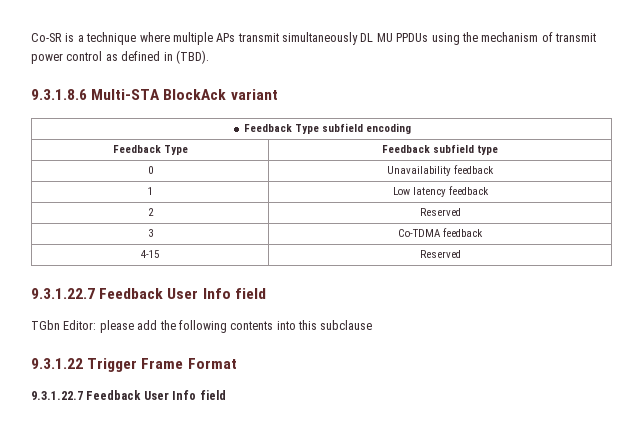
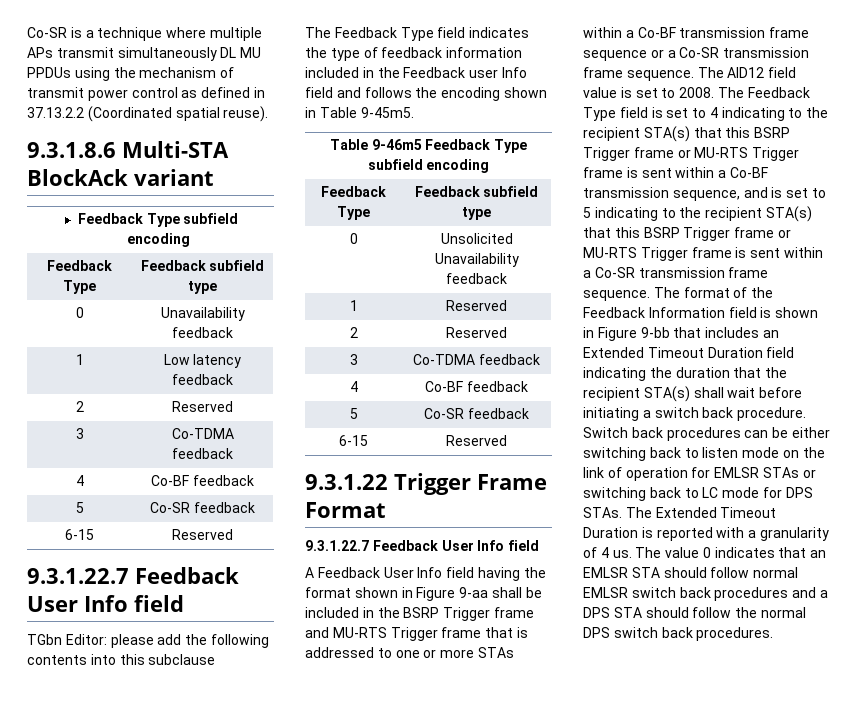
[175,50,209,64] (TBD). -> [27,106,269,122] 37.13.2.2 (Coordinated spatial reuse).
[141,250,159,258] 4-15 -> [75,475,84,486] [151,475,254,486] [75,502,84,513] [150,502,255,513] [65,529,94,540] 4 | Co-BF feedback // 5 | Co-SR feedback // 6-15
(373, 325) none -> [305,27,530,41] [305,47,523,61] [305,67,527,78] [305,87,547,101] [305,107,414,118] [329,139,528,153] [367,159,490,173] [321,186,386,197] [337,206,370,220] [414,186,539,197] [462,207,491,220] [349,233,358,244] [440,233,513,244] [434,253,519,267] [446,273,507,284] [349,300,358,311] [446,300,507,311] [349,327,358,338] [446,327,507,338] [349,354,358,365] [413,354,540,365] [349,381,358,392] [425,381,528,392] [349,408,358,419] [424,408,529,419] [339,435,368,446] [446,435,507,446] // The Feedback Type field indicates the type of feedback information included in the Feedback user Info field and follows the encoding shown in Table 9-45m5. // Table 9-46m5 Feedback Type subfield encoding // Feedback Type | Feedback subfield type // 0 | Unsolicited Unavailability feedback // 1 | Reserved // 2 | Reserved // 3 | Co-TDMA feedback // 4 | Co-BF feedback // 5 | Co-SR feedback // 6-15 | Reserved
(226, 395) none -> [305,567,546,581] [305,587,542,601] [305,607,534,621] [305,627,528,641] [305,647,514,658] [583,27,810,38] [583,47,810,61] [583,67,797,81] [583,87,810,98] [583,107,829,121] [583,126,791,142] [583,147,800,161] [583,167,768,178] [583,187,826,201] [583,206,812,222] [583,227,791,241] [583,247,823,261] [583,267,769,278] [583,287,774,301] [583,307,819,318] [583,327,779,341] [583,347,795,358] [583,367,788,381] [583,386,803,402] [583,407,807,421] [583,427,830,441] [583,447,825,461] [583,467,816,481] [583,487,813,501] [583,507,777,518] [583,527,829,541] [583,547,827,558] [583,567,799,578] [583,587,828,601] [583,607,806,618] [583,627,774,641] // A Feedback User Info field having the format shown in Figure 9-aa shall be included in the BSRP Trigger frame and MU-RTS Trigger frame that is addressed to one or more STAs within a Co-BF transmission frame sequence or a Co-SR transmission frame sequence. The AID12 field value is set to 2008. The Feedback Type field is set to 4 indicating to the recipient STA(s) that this BSRP Trigger frame or MU-RTS Trigger frame is sent within a Co-BF transmission sequence, and is set to 5 indicating to the recipient STA(s) that this BSRP Trigger frame or MU-RTS Trigger frame is sent within a Co-SR transmission frame sequence. The format of the Feedback Information field is shown in Figure 9-bb that includes an Extended Timeout Duration field indicating the duration that the recipient STA(s) shall wait before initiating a switch back procedure. Switch back procedures can be either switching back to listen mode on the link of operation for EMLSR STAs or switching back to LC mode for DPS STAs. The Extended Timeout Duration is reported with a granularity of 4 us. The value 0 indicates that an EMLSR STA should follow normal EMLSR switch back procedures and a DPS STA should follow the normal DPS switch back procedures.

